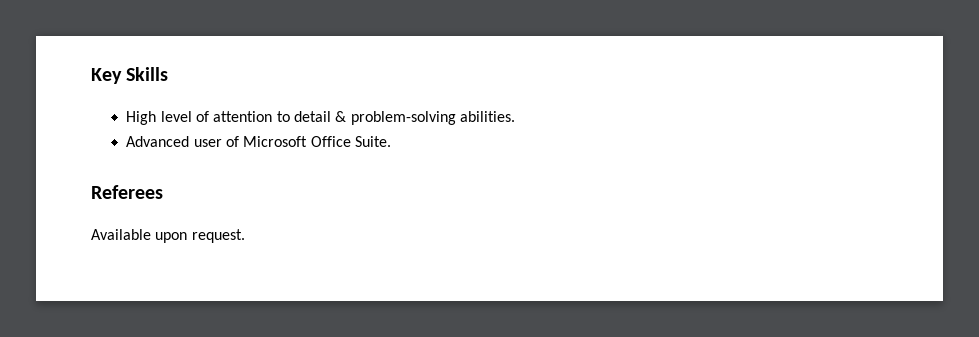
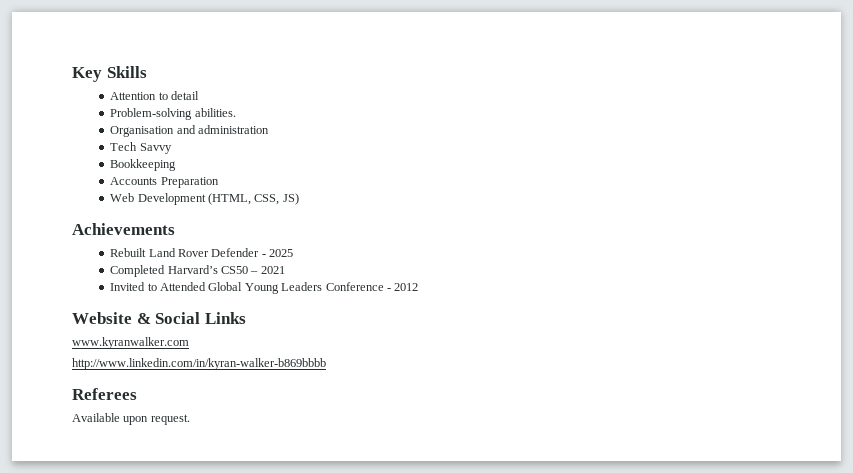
[126,111,273,125] High level of attention -> [110,92,157,100] Attention
[335,111,456,125] & problem-solving -> [110,108,193,120] // Problem-solving
[126,136,392,147] Advanced user of Microsoft Office Suite. -> [110,125,270,137] [110,142,172,154] [110,159,177,171] [110,177,219,188] [110,193,299,205] [72,223,175,235] [110,248,294,257] [110,265,285,277] [110,282,419,294] [72,312,246,324] [72,337,189,349] [72,358,326,370] Organisation and administration // Tech Savvy // Bookkeeping // Accounts Preparation // Web Development (HTML, CSS, JS) // Achievements // Rebuilt Land Rover Defender - 2025 // Completed Harvard’s CS50 – 2021 // Invited to Attended Global Young Leaders Conference - 2012 // Website & Social Links // www.kyranwalker.com // http://www.linkedin.com/in/kyran-walker-b869bbbb

